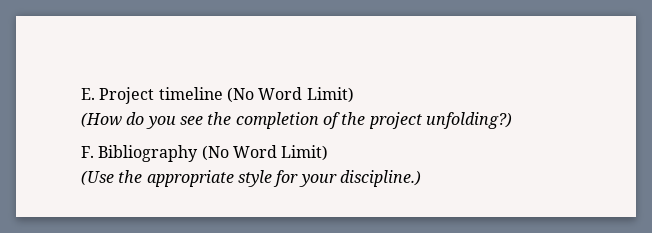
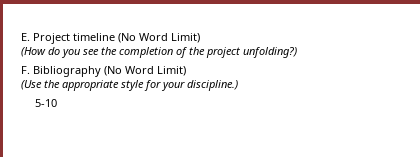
(421, 178) none -> [35,99,58,107] // 5-10

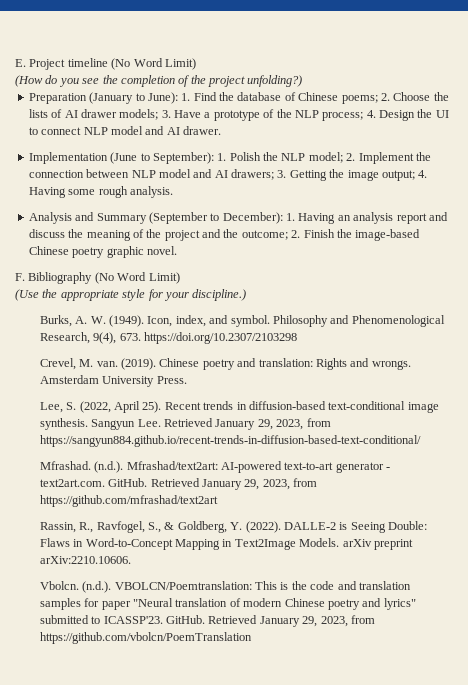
(297, 52) none -> [28,92,449,104] [28,109,449,121] [28,126,221,135] [28,152,431,164] [28,169,428,181] [28,186,173,198] [28,212,448,224] [28,229,421,241] [28,246,177,258] // Preparation (January to June): 1. Find the database of Chinese poems; 2. Choose the lists of AI drawer models; 3. Have a prototype of the NLP process; 4. Design the UI to connect NLP model and AI drawer. // Implementation (June to September): 1. Polish the NLP model; 2. Implement the connection between NLP model and AI drawers; 3. Getting the image output; 4. Having some rough analysis. // Analysis and Summary (September to December): 1. Having an analysis report and discuss the meaning of the project and the outcome; 2. Finish the image-based Chinese poetry graphic novel.
[35,99,58,107] 5-10 -> [39,315,445,327] [39,332,298,344] [39,358,411,370] [39,375,187,387] [39,401,439,413] [39,418,331,430] [39,435,421,447] [39,461,391,473] [39,478,318,490] [39,495,218,507] [39,521,428,533] [39,538,413,550] [39,556,131,564] [39,581,411,593] [39,598,416,610] [39,615,375,627] [39,632,252,644] Burks, A. W. (1949). Icon, index, and symbol. Philosophy and Phenomenological Research, 9(4), 673. https://doi.org/10.2307/2103298 // Crevel, M. van. (2019). Chinese poetry and translation: Rights and wrongs. Amsterdam University Press. // Lee, S. (2022, April 25). Recent trends in diffusion-based text-conditional image synthesis. Sangyun Lee. Retrieved January 29, 2023, from https://sangyun884.github.io/recent-trends-in-diffusion-based-text-conditional/ // Mfrashad. (n.d.). Mfrashad/text2art: AI-powered text-to-art generator - text2art.com. GitHub. Retrieved January 29, 2023, from https://github.com/mfrashad/text2art // Rassin, R., Ravfogel, S., & Goldberg, Y. (2022). DALLE-2 is Seeing Double: Flaws in Word-to-Concept Mapping in Text2Image Models. arXiv preprint arXiv:2210.10606. // Vbolcn. (n.d.). VBOLCN/Poemtranslation: This is the code and translation samples for paper "Neural translation of modern Chinese poetry and lyrics" submitted to ICASSP'23. GitHub. Retrieved January 29, 2023, from https://github.com/vbolcn/PoemTranslation

